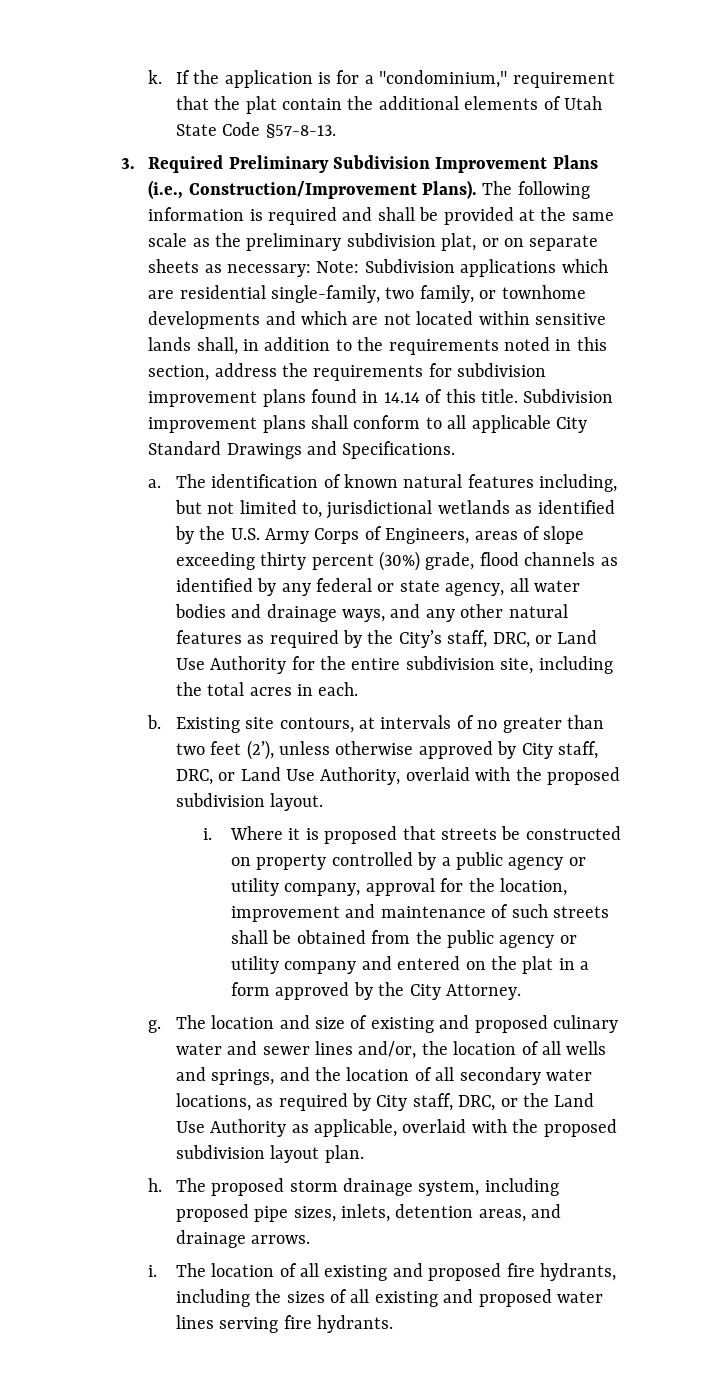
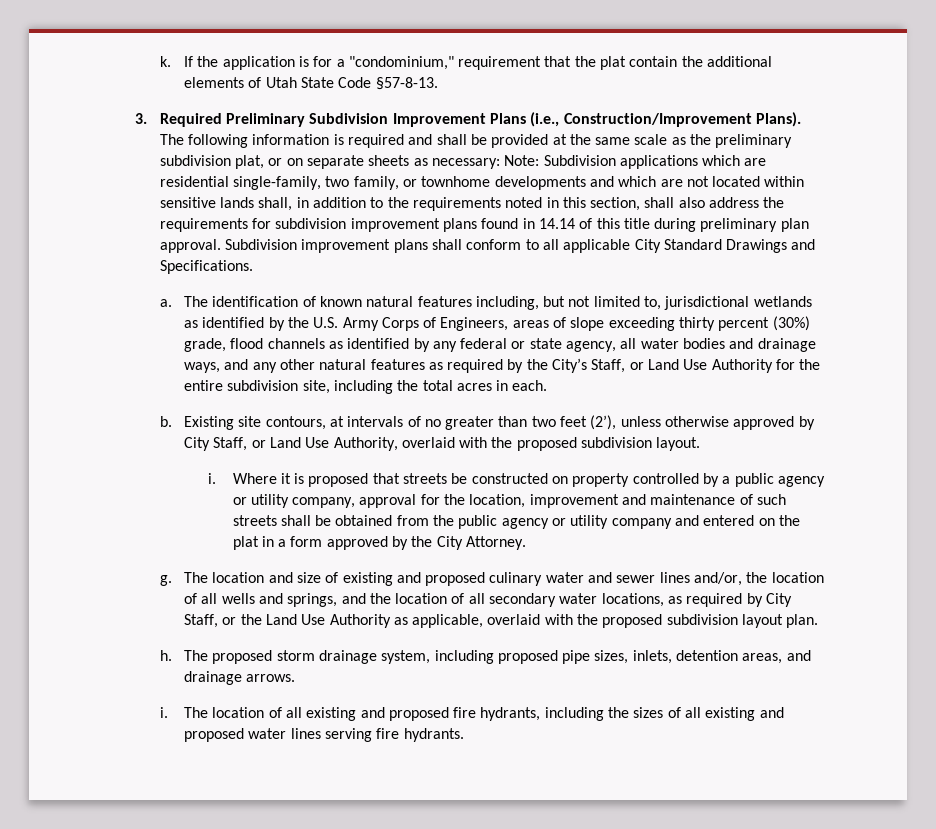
(210, 373) none -> [644,197,705,208] shall also
[481,389,519,403] title. -> [623,218,809,232] [159,239,221,253] title during preliminary plan approval.
[447,630,530,648] staff, DRC, -> [591,359,626,373] Staff,
[558,741,599,759] [175,769,213,785] staff, DRC, -> [213,437,248,451] Staff,
[412,1093,496,1111] staff, DRC, -> [183,614,218,628] Staff,

